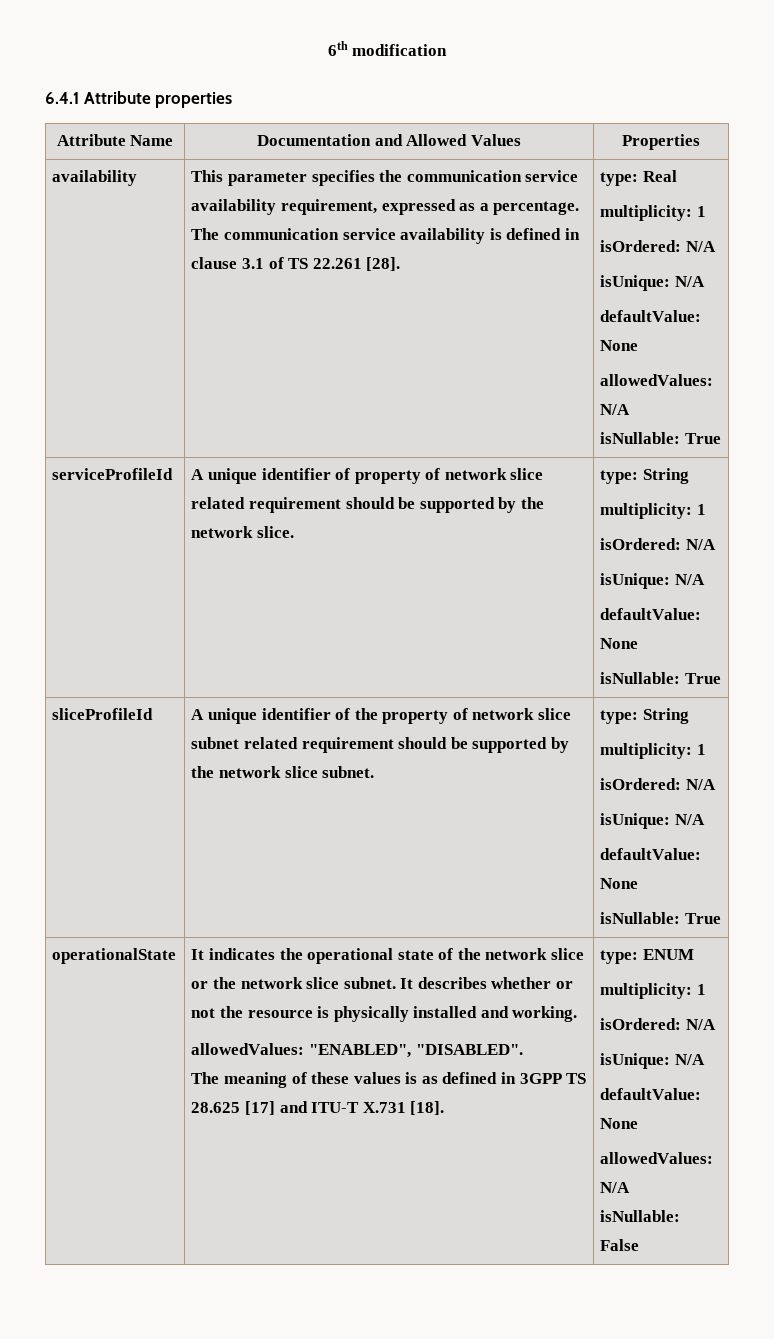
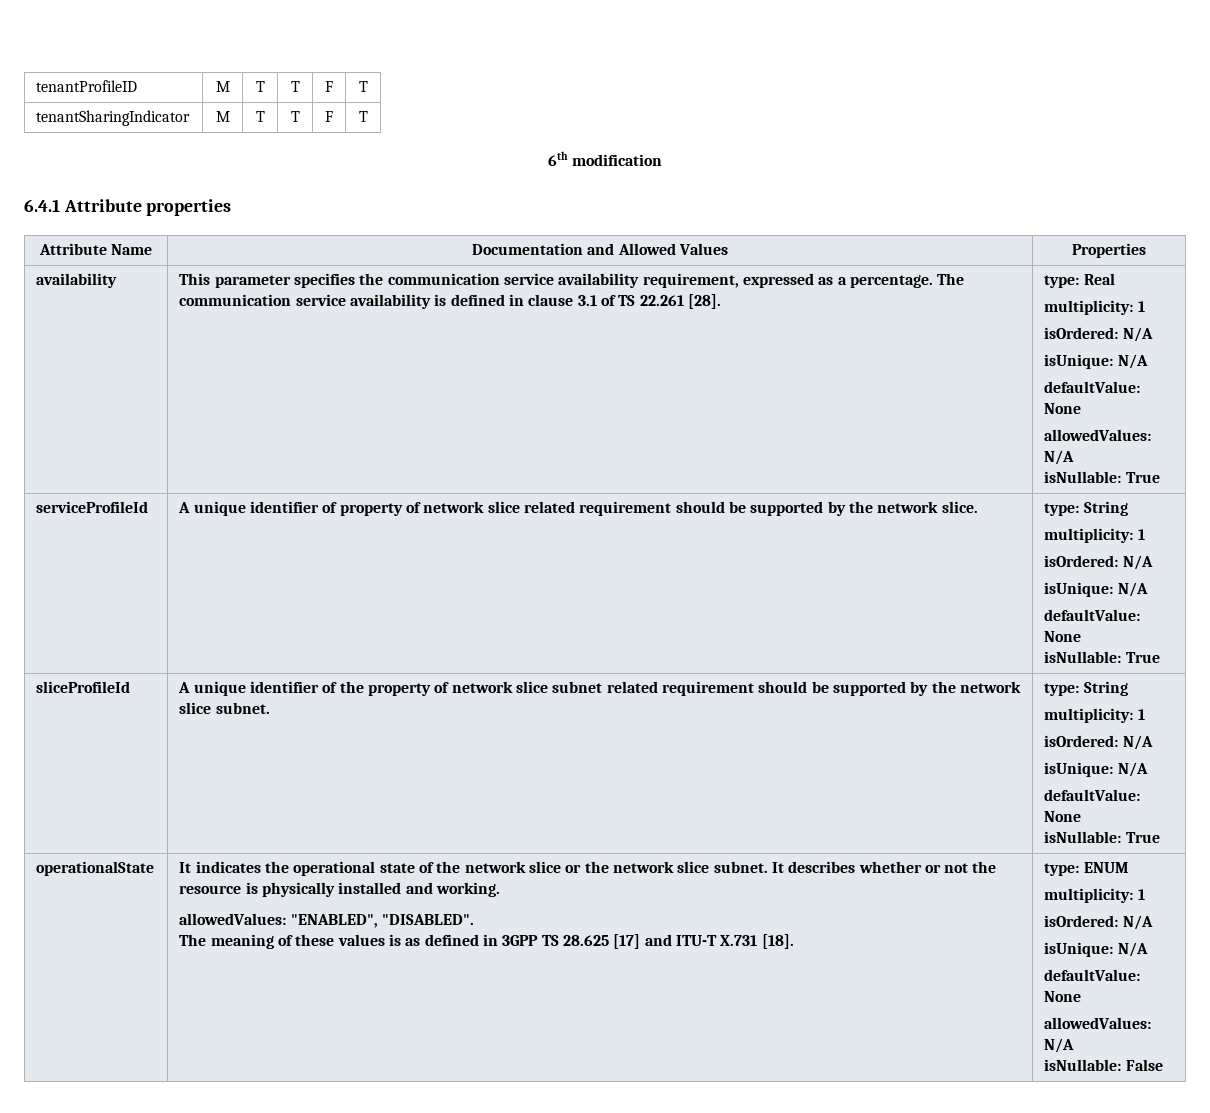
(327, 48) none -> [36,80,138,92] [215,81,230,92] [255,81,265,92] [290,81,300,92] [325,81,333,92] [358,81,368,92] [36,110,191,126] [215,111,230,122] [255,111,265,122] [290,111,300,122] [325,111,333,122] [358,111,368,122] tenantProfileID | M | T | T | F | T // tenantSharingIndicator | M | T | T | F | T //

